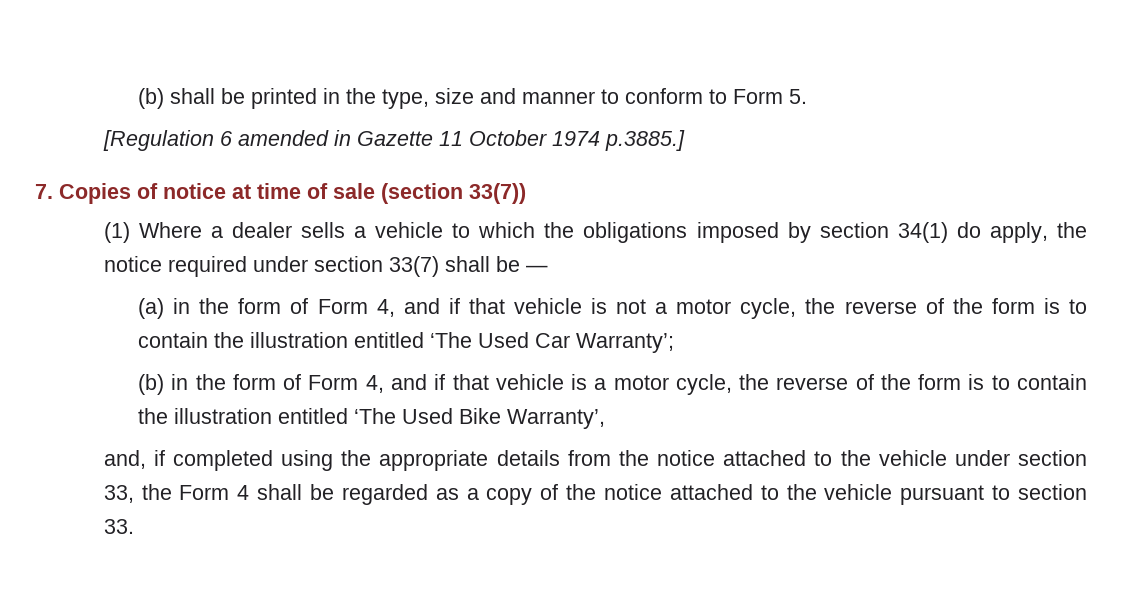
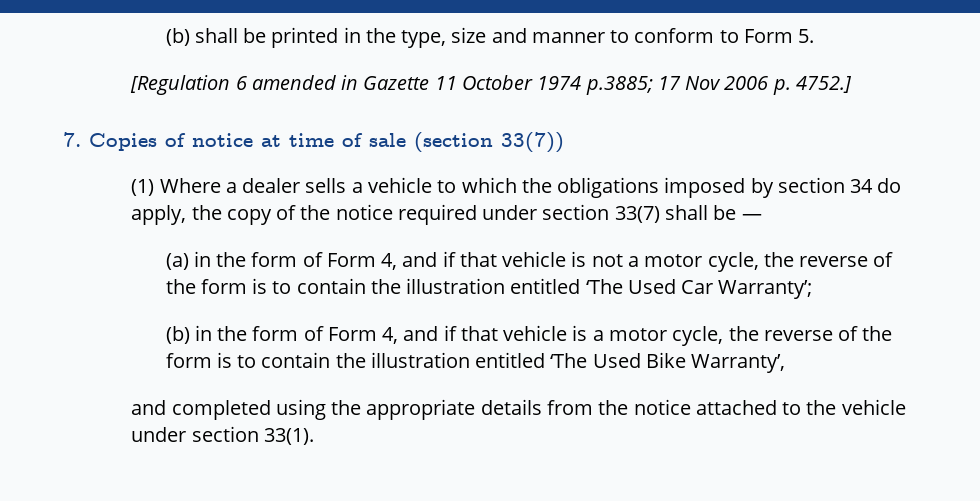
[604,130,685,151] p.3885.] -> [585,76,852,95] p.3885; 17 Nov 2006 p. 4752.]
[897,222,948,243] 34(1) -> [850,179,874,193] 34
(1088, 230) none -> [226,205,331,225] copy of the
[103,450,165,469] and, if -> [131,400,167,415] and
[103,484,1087,505] [103,519,134,534] 33, the Form 4 shall be regarded as a copy of the notice attached to the vehicle pursuant to section 33. -> [263,428,314,445] 33(1).

